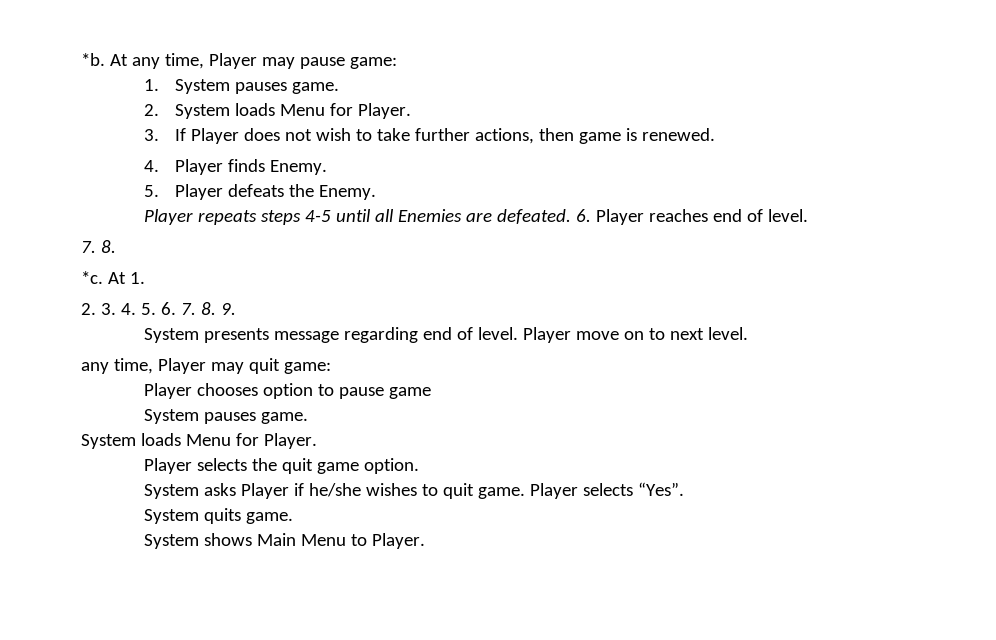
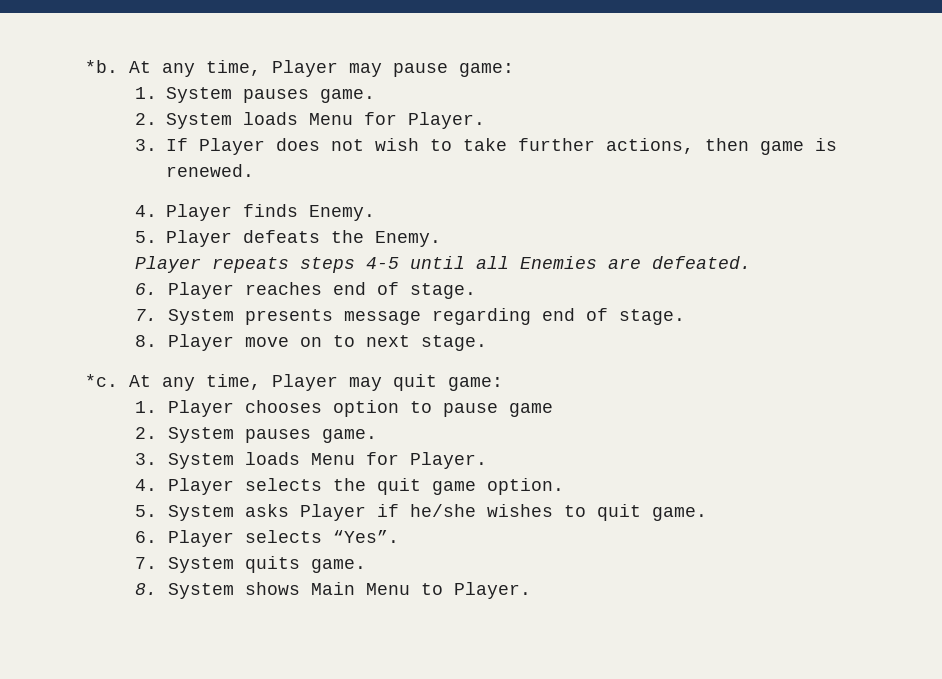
(571, 216) none -> (751, 262) //
[767,209,808,222] [81,240,116,253] [81,271,145,284] [81,302,236,315] level. // 7. 8. // *c. At 1. // 2. 3. 4. 5. 6. 7. 8. 9. // -> [409,283,476,299] [134,309,157,321] stage. // 7.
[477,327,518,340] level. -> [618,309,685,325] [134,335,157,347] stage. // 8.
[707,327,748,340] level. // -> [420,335,487,351] [85,374,151,387] stage. // *c. At
(331, 368) none -> [134,401,157,413] 1.
[143,409,308,424] [81,433,317,449] System pauses game. // System loads Menu for Player. // -> [134,427,377,443] [134,452,487,469] [134,479,157,491] 2. System pauses game. // 3. System loads Menu for Player. // 4.
(419, 466) none -> [134,505,157,517] 5.
(525, 493) none -> [134,531,157,543] // 6.
(684, 489) none -> [134,557,157,569] 7.
(293, 518) none -> [134,583,157,595] 8.

